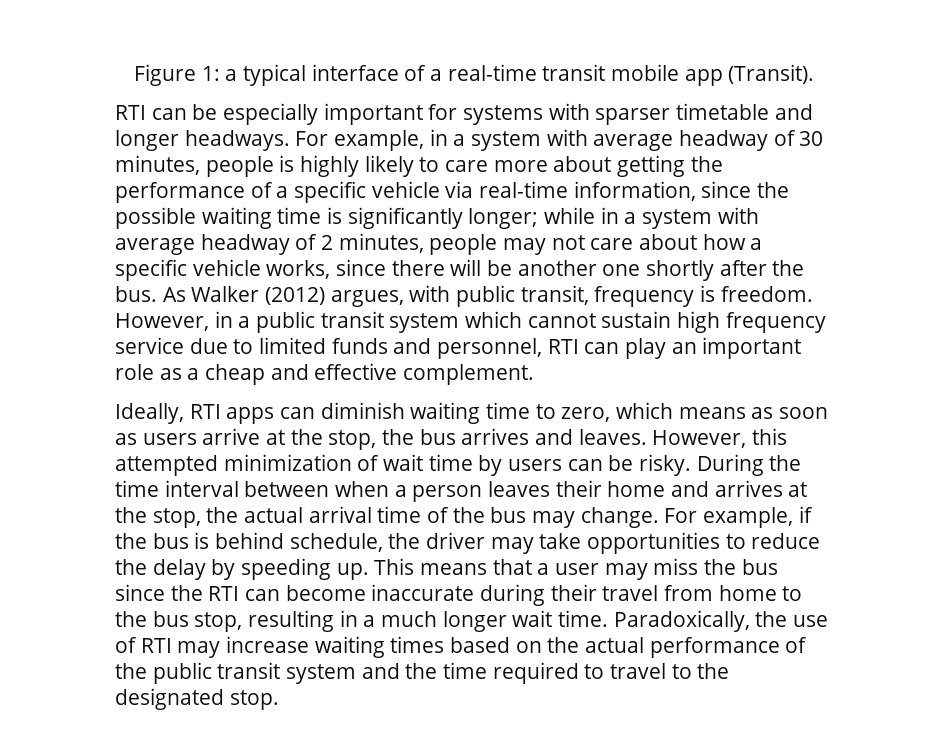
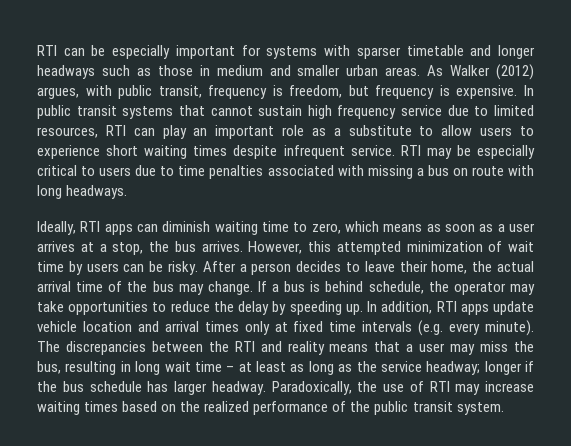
[133,64,815,86] Figure 1: a typical interface of a real-time transit mobile app (Transit). // -> (37, 50) none
[184,129,824,151] [115,155,723,177] [115,181,790,203] [115,207,759,229] [115,233,763,255] [115,259,805,281] [115,286,157,302] headways. For example, in a system with average headway of 30 minutes, people is highly likely to care more about getting the performance of a specific vehicle via real-time information, since the possible waiting time is significantly longer; while in a system with average headway of 2 minutes, people may not care about how a specific vehicle works, since there will be another one shortly after the bus. -> [37,65,421,79] headways such as those in medium and smaller urban areas.
[720,286,813,302] [115,311,523,333] freedom. However, in a public transit system which -> [289,85,534,99] [37,105,205,119] freedom, but frequency is expensive. In public transit systems that
[331,338,543,359] funds and personnel, -> [37,127,98,138] resources,
[205,363,535,385] cheap and effective complement. -> [348,125,535,136] [37,145,536,159] [37,165,534,179] [37,185,128,199] substitute to allow users to experience short waiting times despite infrequent service. RTI may be especially critical to users due to time penalties associated with missing a bus on route with long headways.
[142,428,647,450] users arrive at the stop, the bus arrives and leaves. -> [497,223,535,232] [37,241,243,255] a user arrives at a stop, the bus arrives.
[696,454,802,476] [115,480,808,502] [115,507,201,528] During the time interval between when a person leaves their home and arrives at the stop, -> [202,261,468,275] After a person decides to leave their home,
[664,506,813,528] [115,533,147,549] For example, if the -> [257,281,280,292] If a
[426,532,486,549] driver -> [453,282,506,295] operator
[374,558,415,575] This -> [367,301,534,315] [37,320,534,336] [37,341,325,355] In addition, RTI apps update vehicle location and arrival times only at fixed time intervals (e.g. every minute). The discrepancies between the RTI and reality
[741,559,778,575] [115,584,803,606] [115,610,609,632] bus since the RTI can become inaccurate during their travel from home to the bus stop, resulting in a much longer wait time. -> [37,361,534,375] [37,381,266,395] bus, resulting in long wait time – at least as long as the service headway; longer if the bus schedule has larger headway.
[585,637,645,653] actual -> [204,401,250,412] realized
[286,662,730,684] [115,688,279,710] system and the time required to travel to the designated stop. -> [456,402,504,415] system.

